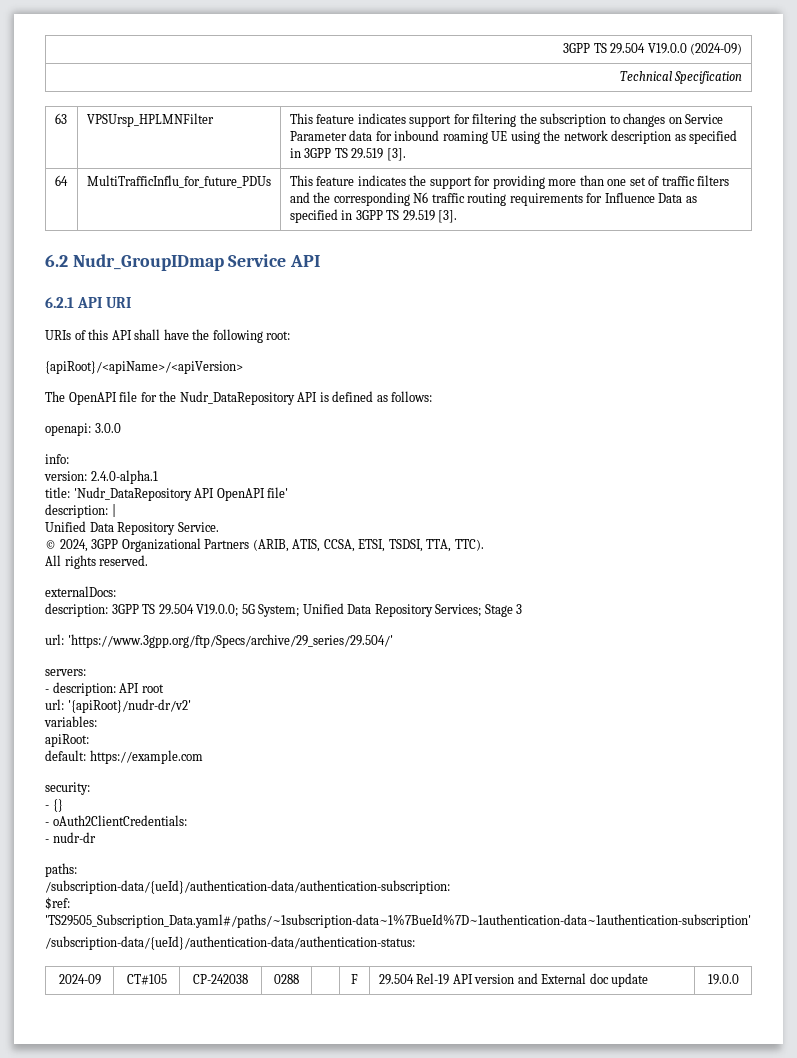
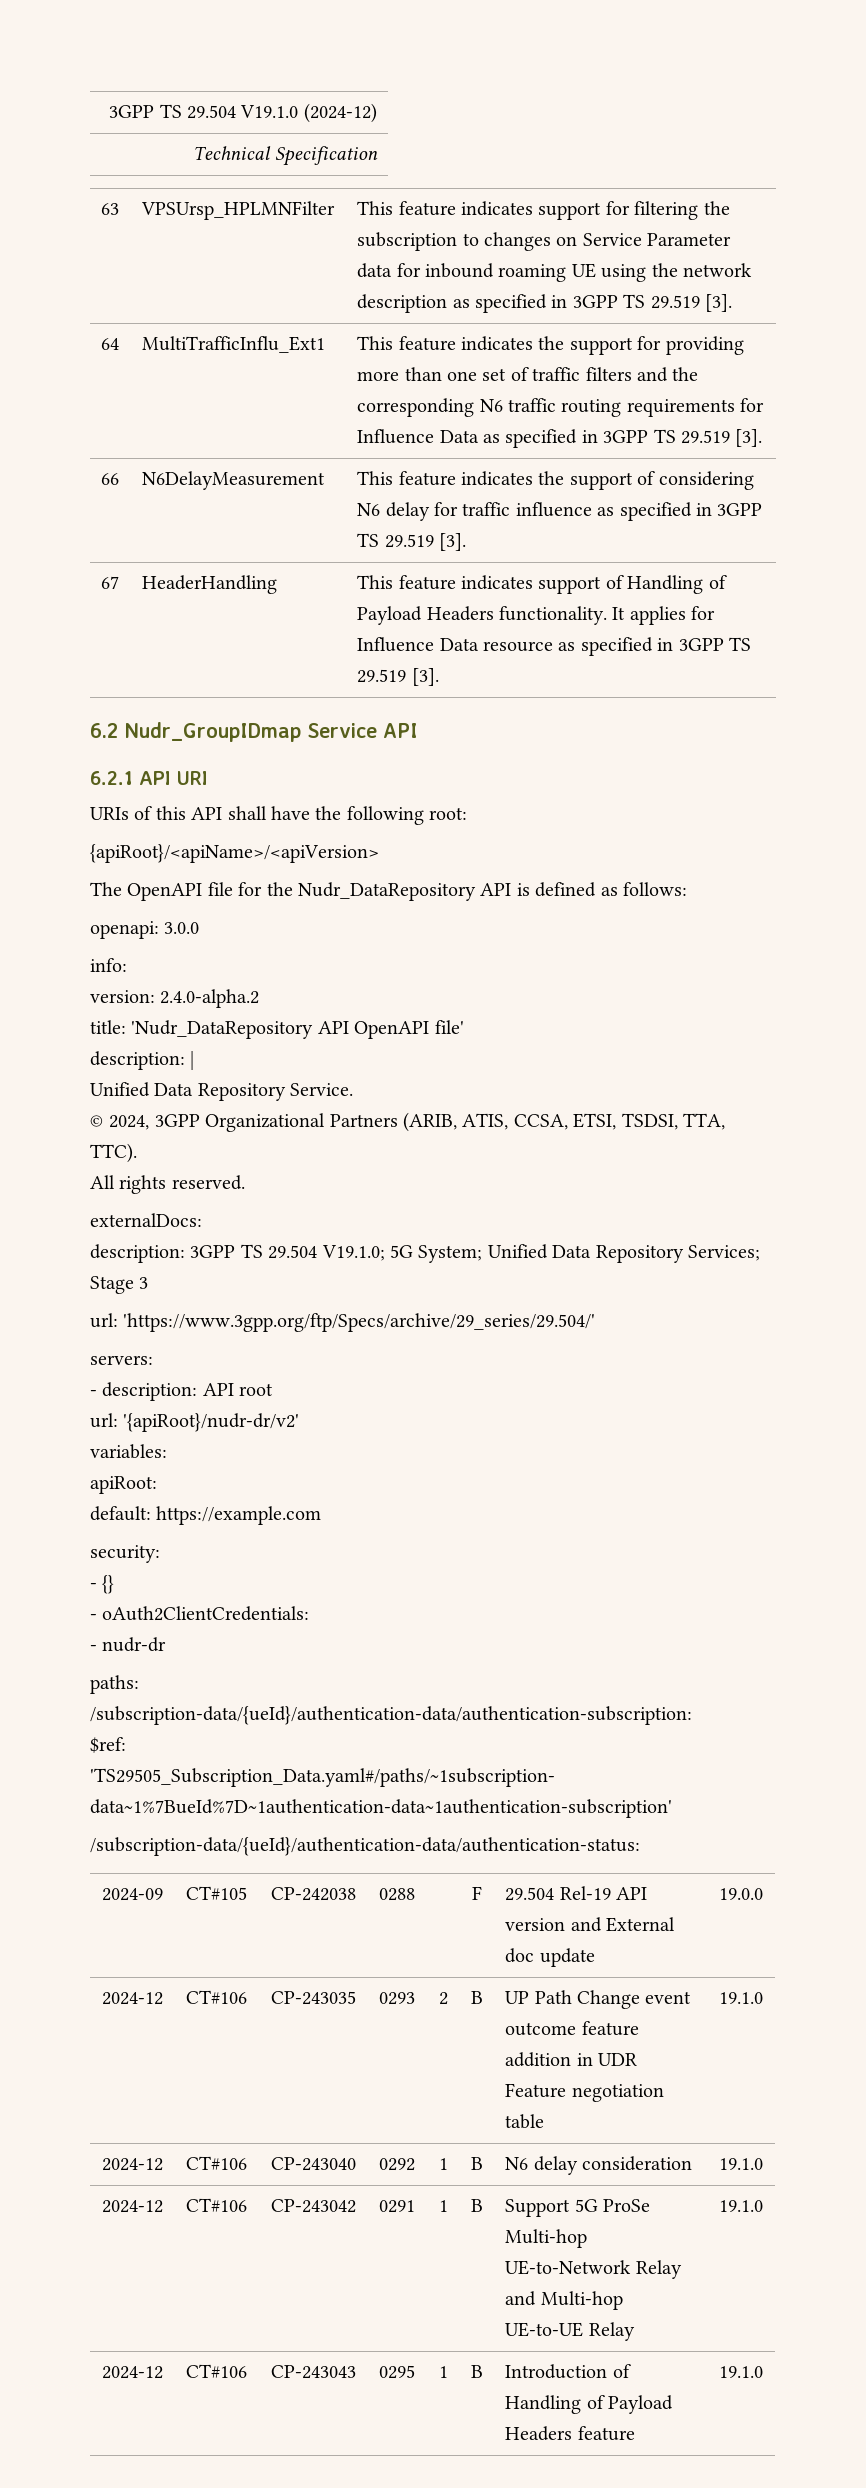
[563,43,743,55] 3GPP TS 29.504 V19.0.0 (2024-09) -> [109,103,377,123] 3GPP TS 29.504 V19.1.0 (2024-12)
[86,175,271,188] MultiTrafficInflu_for_future_PDUs -> [142,336,326,353] MultiTrafficInflu_Ext1
(458, 216) none -> [101,473,120,485] [142,471,326,490] [357,471,754,490] [357,502,763,521] [357,533,467,551] [101,576,120,589] [142,575,278,594] [357,575,727,594] [357,606,716,625] [357,637,752,656] [357,668,439,686] // 66 | N6DelayMeasurement | This feature indicates the support of considering N6 delay for traffic influence as specified in 3GPP TS 29.519 [3]. // 67 | HeaderHandling | This feature indicates support of Handling of Payload Headers functionality. It applies for Influence Data resource as specified in 3GPP TS 29.519 [3].
[90,470,158,484] 2.4.0-alpha.1 -> [160,989,260,1008] 2.4.0-alpha.2
[196,604,239,617] V19.0.0; -> [321,1245,385,1261] V19.1.0;
(739, 979) none -> [102,1992,163,2005] [186,1990,247,2004] [270,1991,356,2005] [379,1992,415,2005] [438,1992,448,2005] [471,1991,483,2004] [505,1990,692,2009] [505,2021,639,2036] [505,2052,638,2067] [505,2083,664,2102] [505,2114,545,2129] [719,1992,763,2004] [102,2158,163,2171] [186,2156,247,2170] [270,2157,356,2171] [379,2158,415,2171] [438,2158,448,2170] [471,2157,483,2170] [505,2156,693,2175] [719,2158,763,2170] [102,2200,163,2213] [186,2198,247,2212] [270,2199,356,2213] [379,2200,415,2213] [438,2200,448,2212] [471,2199,483,2212] [505,2199,651,2217] [505,2229,588,2248] [505,2260,682,2279] [505,2291,623,2310] [505,2322,635,2341] [719,2200,763,2212] [102,2366,163,2379] [186,2364,247,2378] [270,2365,356,2379] [379,2365,415,2379] [438,2366,448,2378] [471,2365,483,2378] [505,2364,631,2379] [505,2395,674,2414] [505,2426,635,2441] [719,2366,763,2378] // 2024-12 | CT#106 | CP-243035 | 0293 | 2 | B | UP Path Change event outcome feature addition in UDR Feature negotiation table | 19.1.0 // 2024-12 | CT#106 | CP-243040 | 0292 | 1 | B | N6 delay consideration | 19.1.0 // 2024-12 | CT#106 | CP-243042 | 0291 | 1 | B | Support 5G ProSe Multi-hop UE-to-Network Relay and Multi-hop UE-to-UE Relay | 19.1.0 // 2024-12 | CT#106 | CP-243043 | 0295 | 1 | B | Introduction of Handling of Payload Headers feature | 19.1.0

